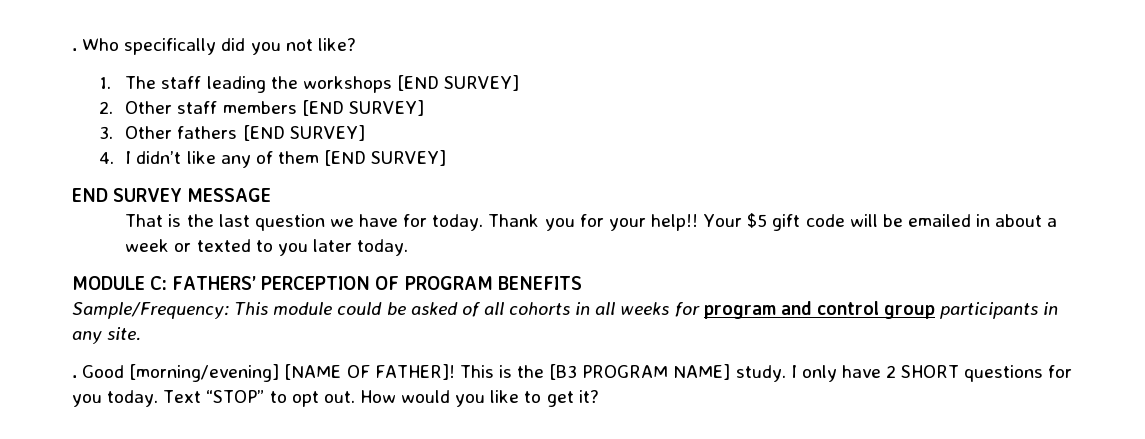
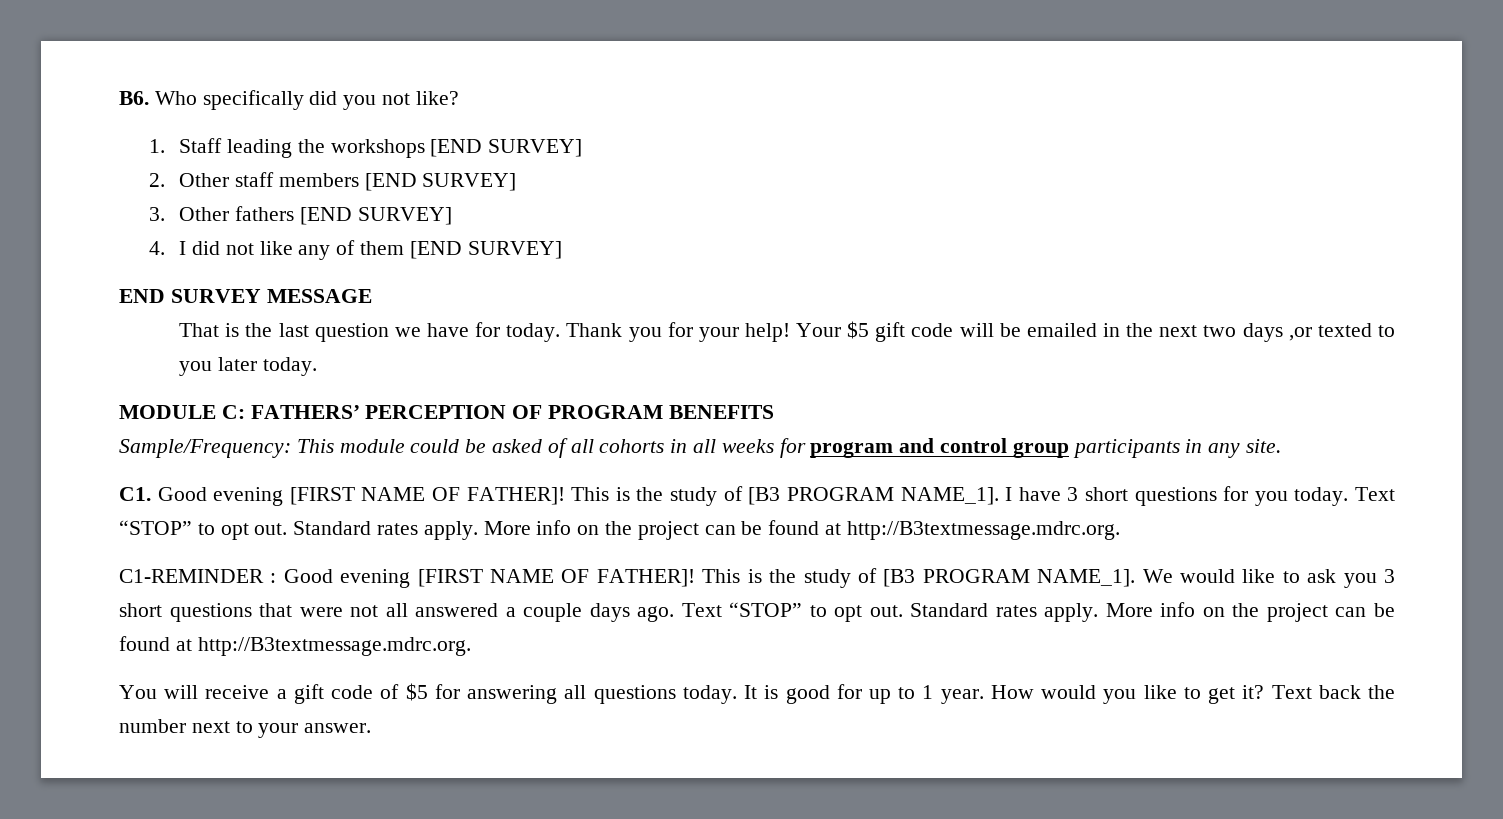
[72,48,77,51] . -> [119,91,149,105] B6.
[125,76,202,89] The staff -> [179,138,223,153] Staff
[136,151,182,164] didn’t -> [191,241,254,255] did not
[651,214,699,231] help!! -> [744,323,790,342] help!
[995,214,1058,227] [125,239,192,252] about a week or -> [1126,323,1312,342] the next two days ,or
[72,364,960,382] . Good [morning/evening] [NAME OF FATHER]! This is the [B3 PROGRAM NAME] study. I only have 2 SHORT -> [119,486,1128,506] C1. Good evening [FIRST NAME OF FATHER]! This is the study of [B3 PROGRAM NAME_1]. I have 3 short
(355, 397) none -> [293,520,1120,540] [119,568,1396,588] [119,602,1395,622] [119,636,471,656] [119,683,984,704] Standard rates apply. More info on the project can be found at http://B3textmessage.mdrc.org. // C1-REMINDER : Good evening [FIRST NAME OF FATHER]! This is the study of [B3 PROGRAM NAME_1]. We would like to ask you 3 short questions that were not all answered a couple days ago. Text “STOP” to opt out. Standard rates apply. More info on the project can be found at http://B3textmessage.mdrc.org. // You will receive a gift code of $5 for answering all questions today. It is good for up to 1 year.
(599, 396) none -> [1271,685,1396,699] [119,719,372,738] Text back the number next to your answer.

